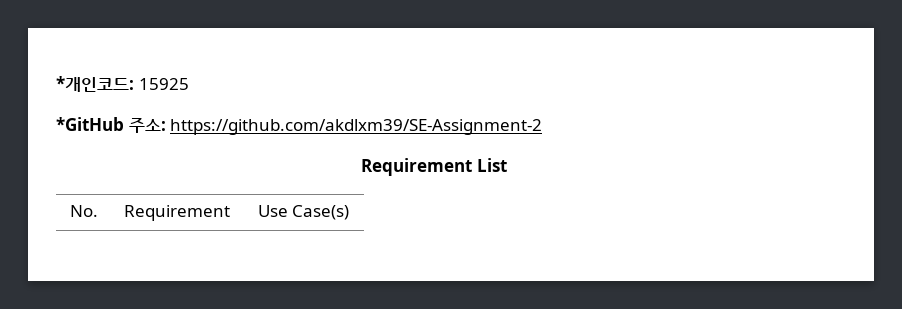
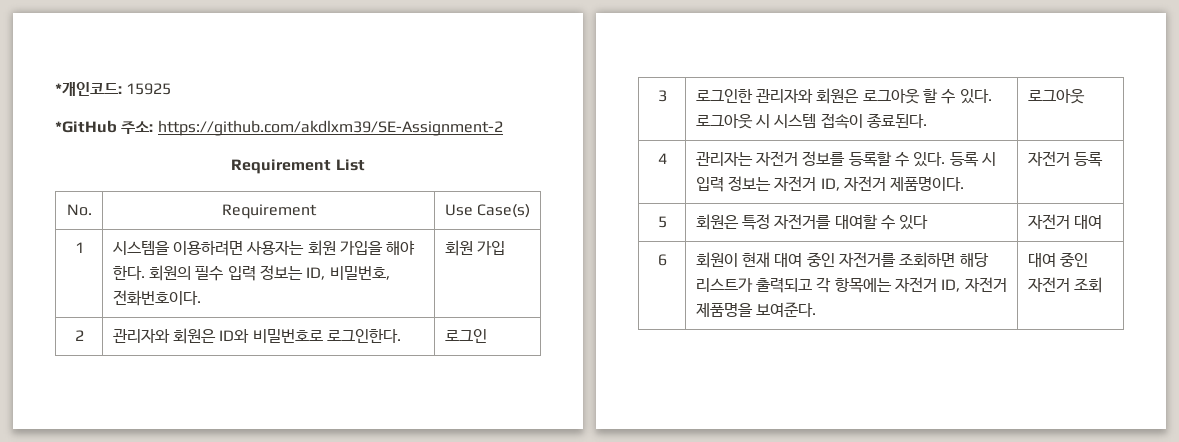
(350, 212) none -> [74,242,84,253] [112,240,416,256] [112,265,390,281] [112,290,201,306] [444,240,506,256] [74,330,84,341] [112,328,402,344] [444,329,487,343] [657,90,667,102] [695,88,992,104] [695,113,928,129] [1027,89,1085,104] [657,153,667,164] [695,151,996,167] [695,176,965,192] [1027,151,1104,167] [657,216,667,228] [695,214,929,230] [1027,214,1103,229] [657,254,667,266] [695,252,989,268] [695,277,1007,293] [695,302,817,317] [1027,252,1089,267] [1027,277,1103,293] // 1 | 시스템을 이용하려면 사용자는 회원 가입을 해야 한다. 회원의 필수 입력 정보는 ID, 비밀번호, 전화번호이다. | 회원 가입 // 2 | 관리자와 회원은 ID와 비밀번호로 로그인한다. | 로그인 // 3 | 로그인한 관리자와 회원은 로그아웃 할 수 있다. 로그아웃 시 시스템 접속이 종료된다. | 로그아웃 // 4 | 관리자는 자전거 정보를 등록할 수 있다. 등록 시 입력 정보는 자전거 ID, 자전거 제품명이다. | 자전거 등록 // 5 | 회원은 특정 자전거를 대여할 수 있다 | 자전거 대여 // 6 | 회원이 현재 대여 중인 자전거를 조회하면 해당 리스트가 출력되고 각 항목에는 자전거 ID, 자전거 제품명을 보여준다. | 대여 중인 자전거 조회

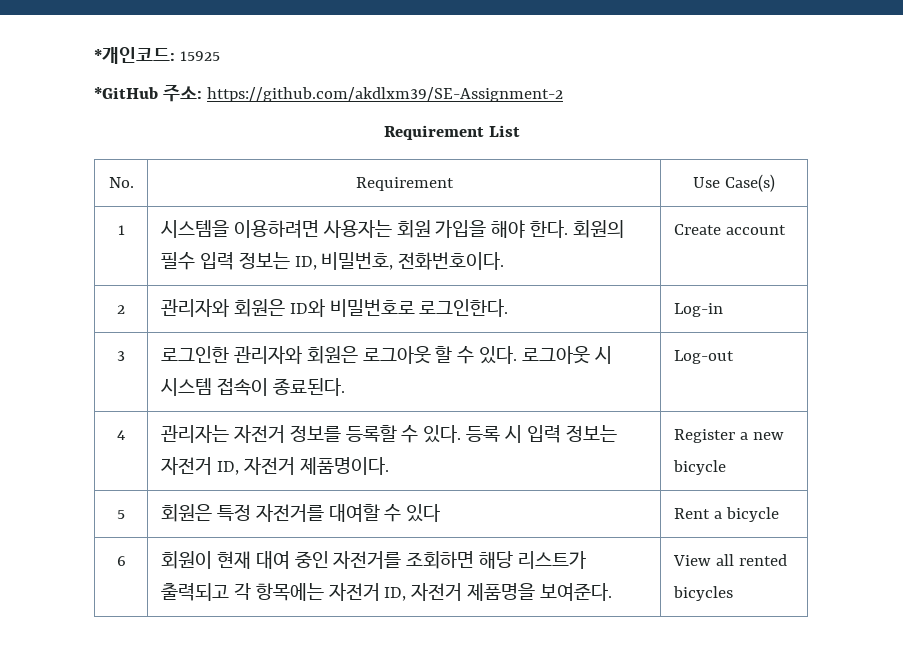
[444,240,506,256] 회원 가입 -> [673,224,786,235] Create account
[444,329,487,343] 로그인 -> [673,303,723,317] Log-in
[1027,89,1085,104] 로그아웃 -> [673,350,734,364] Log-out
[1027,151,1104,167] 자전거 등록 -> [673,429,784,443] [672,460,726,475] Register a new bicycle
[1027,214,1103,229] 자전거 대여 -> [673,507,779,522] Rent a bicycle
[1027,252,1089,267] [1027,277,1103,293] 대여 중인 자전거 조회 -> [672,554,787,566] [672,586,733,601] View all rented bicycles

